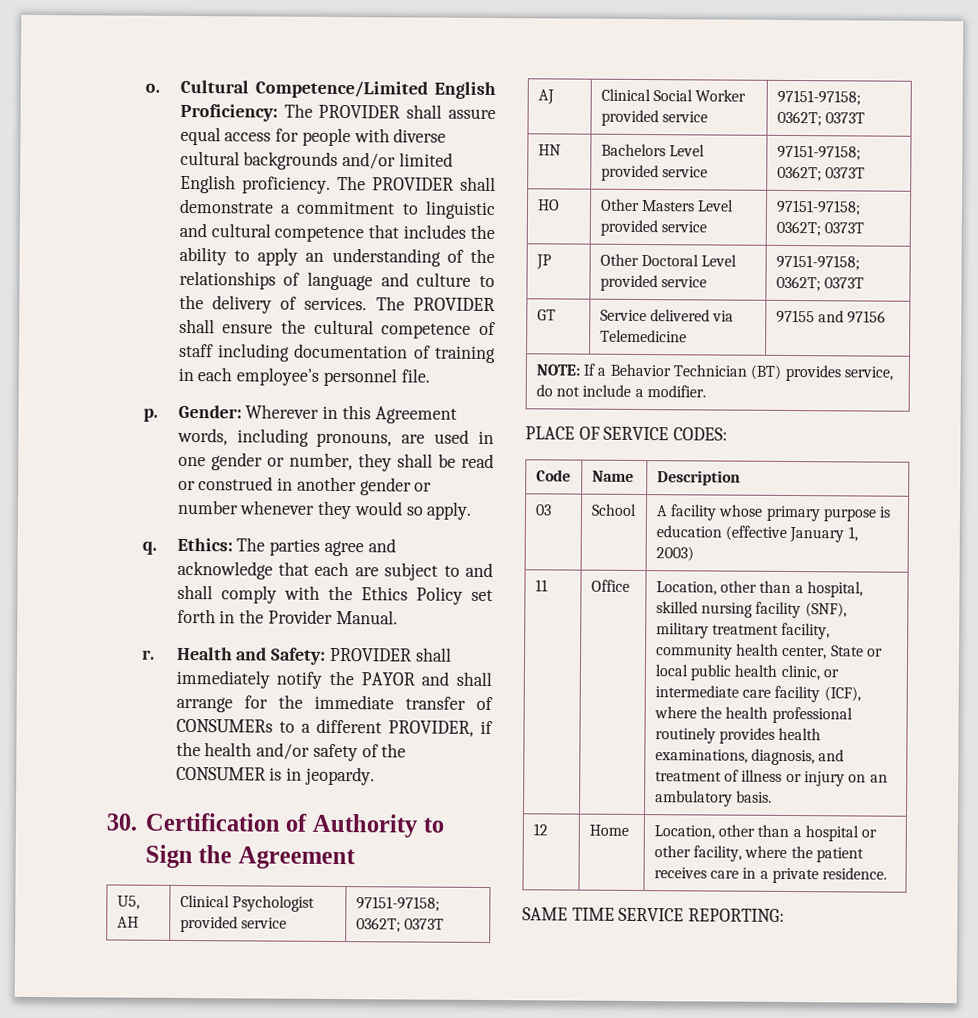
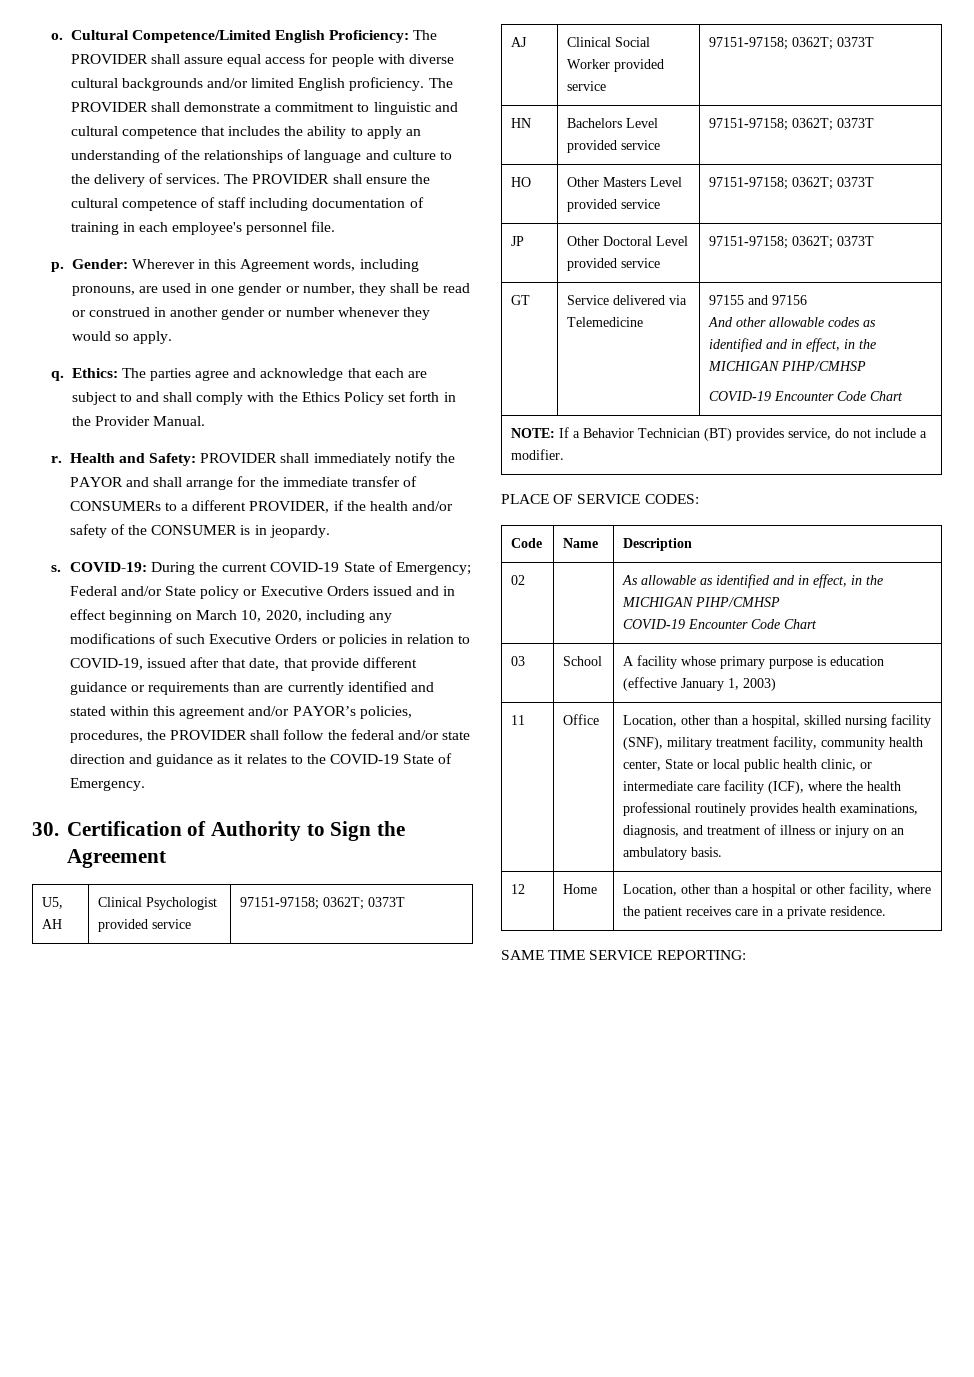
(375, 776) none -> [50,561,471,575] [69,586,456,599] [69,609,392,623] [69,633,471,647] [69,657,417,671] [69,681,434,695] [69,706,412,719] [69,729,471,743] [69,753,453,767] [69,778,145,791] // s. COVID-19: During the current COVID-19 State of Emergency; Federal and/or State policy or Executive Orders issued and in effect beginning on March 10, 2020, including any modifications of such Executive Orders or policies in relation to COVID-19, issued after that date, that provide different guidance or requirements than are currently identified and stated within this agreement and/or PAYOR’s policies, procedures, the PROVIDER shall follow the federal and/or state direction and guidance as it relates to the COVID-19 State of Emergency.
(887, 317) none -> [708,317,877,327] [709,338,877,352] [708,361,867,371] [709,391,904,401] // And other allowable codes as identified and in effect, in the MICHIGAN PIHP/CMHSP // COVID-19 Encounter Code Chart
(741, 478) none -> [511,575,526,585] [622,574,884,588] [622,597,781,607] [623,619,818,629] // 02 | | As allowable as identified and in effect, in the MICHIGAN PIHP/CMHSP // COVID-19 Encounter Code Chart

